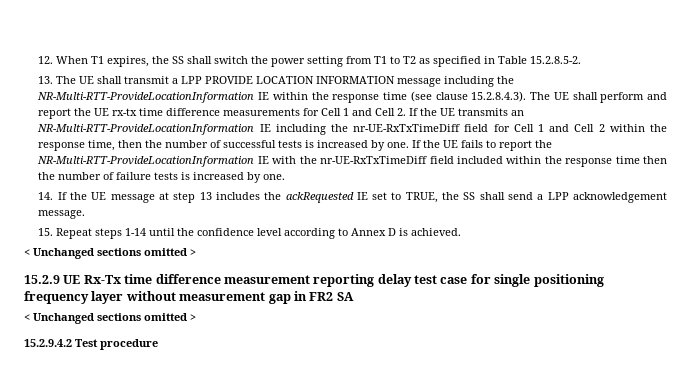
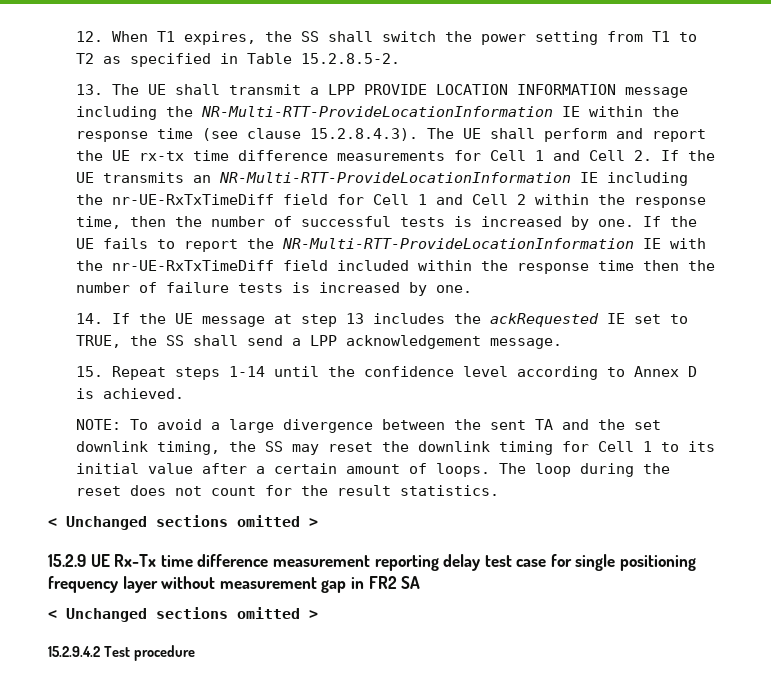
(462, 232) none -> [76,419,662,433] [76,441,716,455] [76,463,671,477] [76,485,500,496] // NOTE: To avoid a large divergence between the sent TA and the set downlink timing, the SS may reset the downlink timing for Cell 1 to its initial value after a certain amount of loops. The loop during the reset does not count for the result statistics.

